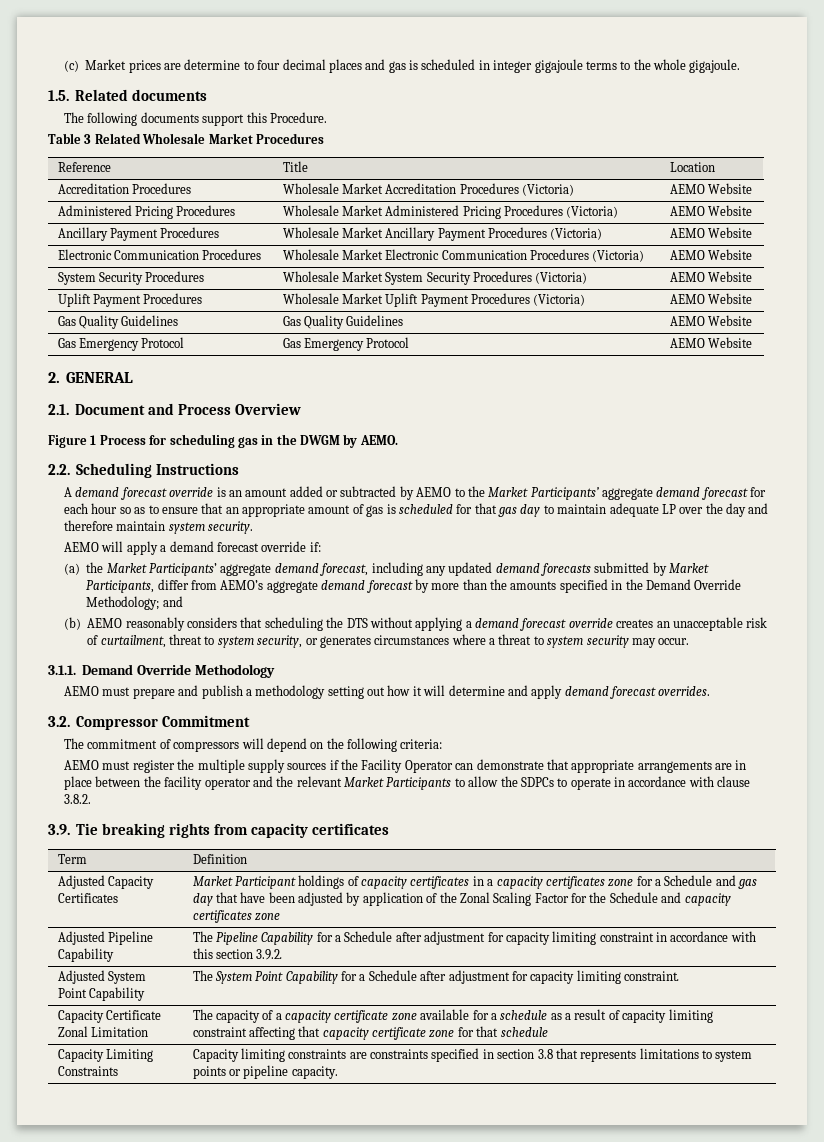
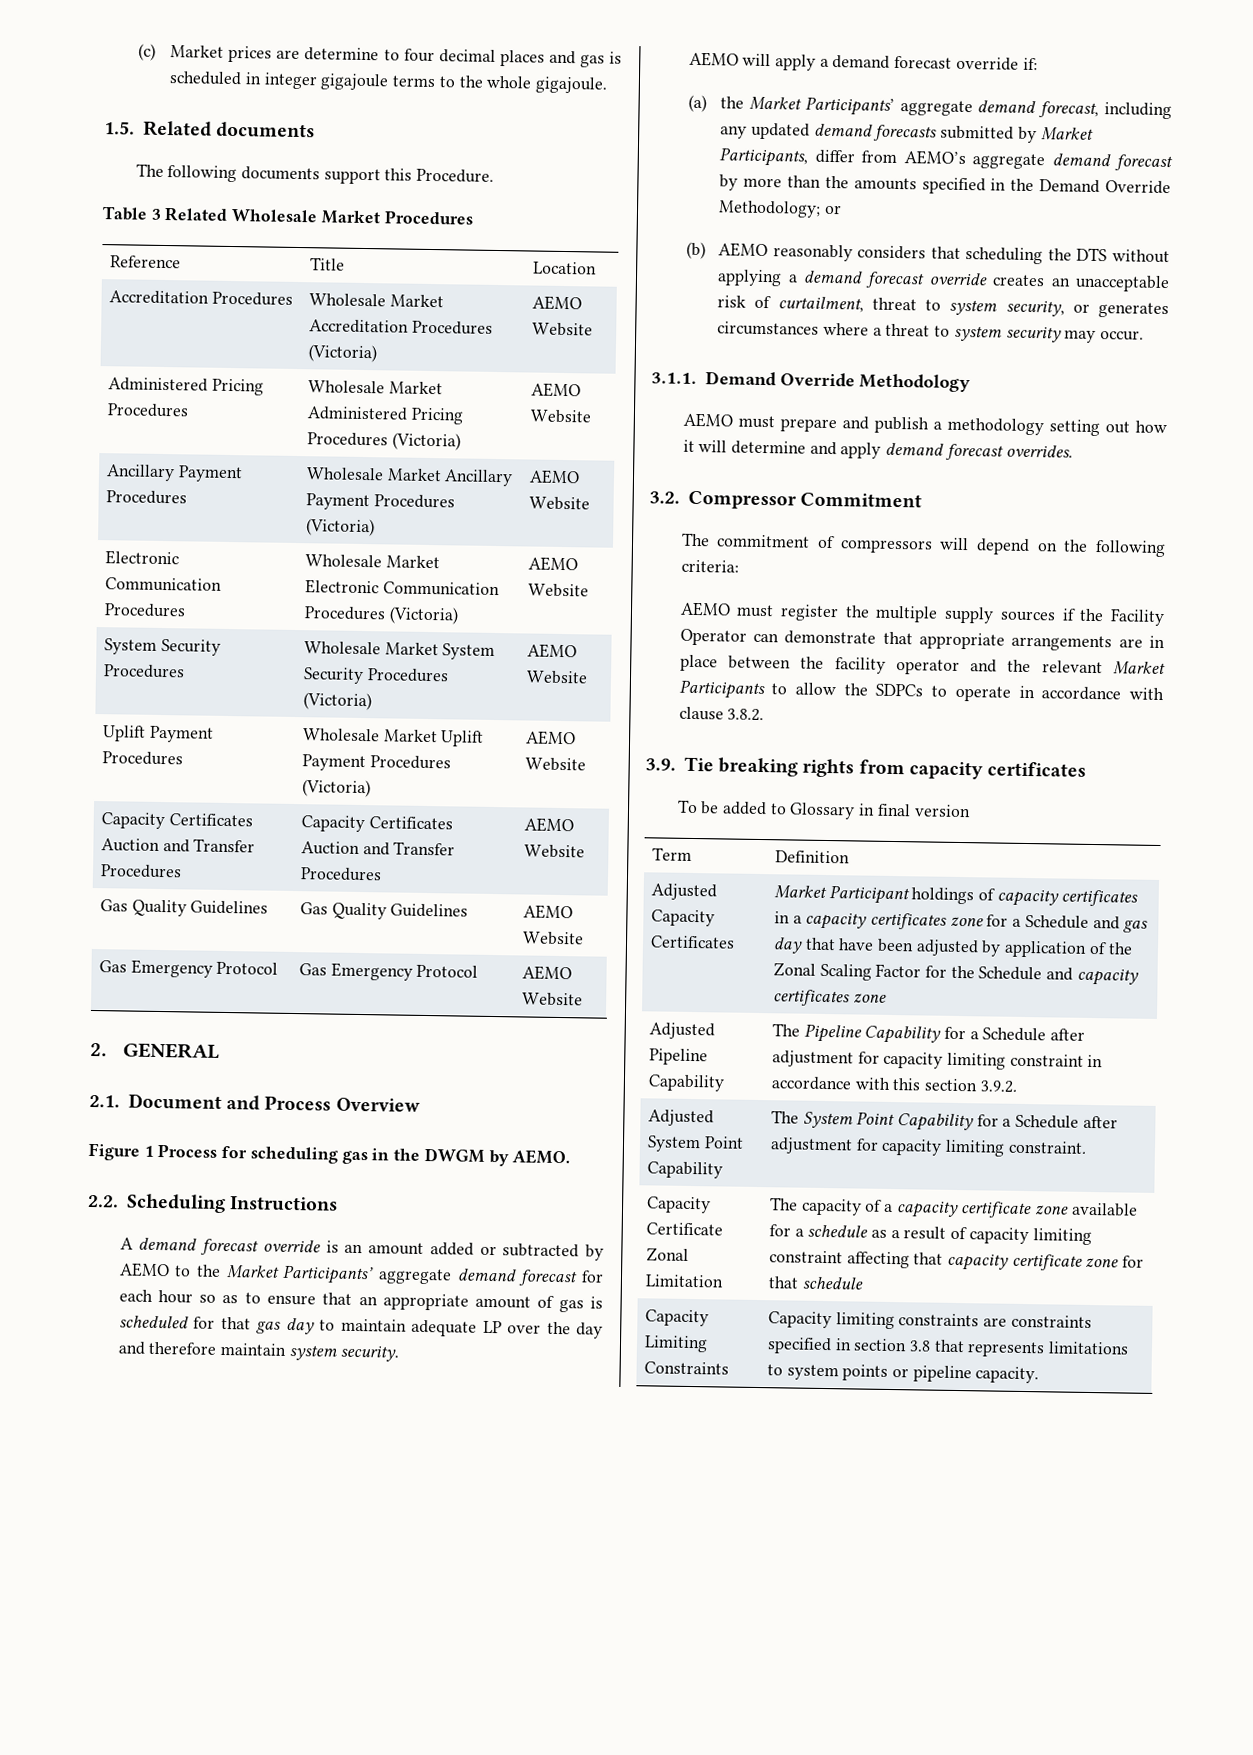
(752, 298) none -> [100,812,253,830] [100,838,256,853] [99,864,182,879] [300,815,453,833] [300,841,456,856] [299,867,382,882] [523,817,574,833] [523,844,585,859] // Capacity Certificates Auction and Transfer Procedures | Capacity Certificates Auction and Transfer Procedures | AEMO Website
[162,596,183,607] and -> [823,204,842,215] or
(389, 829) none -> [676,799,971,820] // To be added to Glossary in final version

